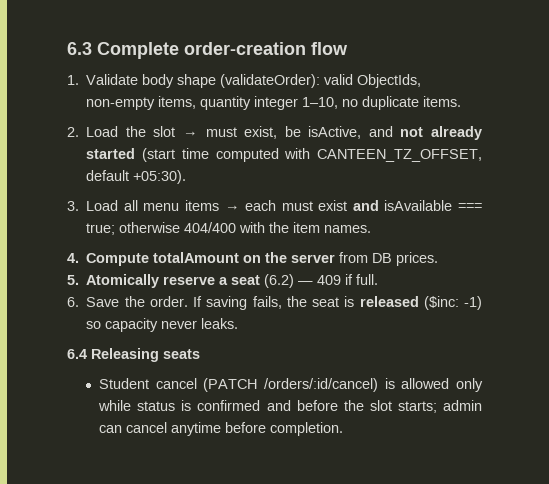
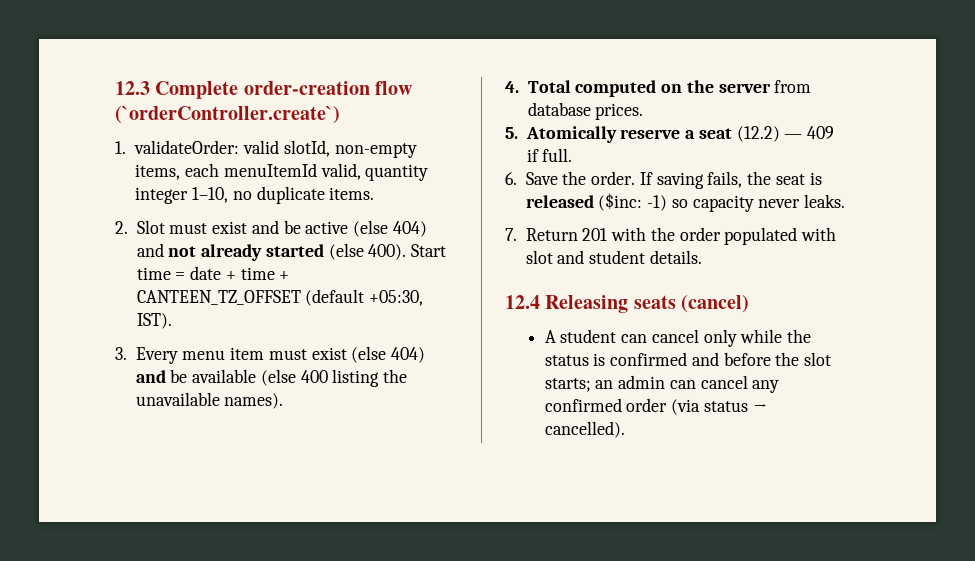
[67,42,92,55] 6.3 -> [115,81,150,95] 12.3
(348, 48) none -> [115,105,340,124] (`orderController.create`)
[86,74,422,88] [86,96,197,110] Validate body shape (validateOrder): valid ObjectIds, non-empty items, -> [134,140,417,158] [135,163,361,180] validateOrder: valid slotId, non-empty items, each menuItemId valid,
[86,126,482,140] [86,148,482,162] [86,170,187,184] [67,200,482,211] [86,222,372,235] Load the slot → must exist, be isActive, and not already started (start time computed with CANTEEN_TZ_OFFSET, default +05:30). // 3. Load all menu items → each must exist and isAvailable === true; otherwise 404/400 with the item names. -> [136,220,427,237] [136,243,447,261] [136,266,290,280] [136,289,424,306] [136,313,172,329] [115,346,426,364] [135,369,408,387] [135,392,284,409] Slot must exist and be active (else 404) and not already started (else 400). Start time = date + time + CANTEEN_TZ_OFFSET (default +05:30, IST). // 3. Every menu item must exist (else 404) and be available (else 400 listing the unavailable names).
[86,252,240,266] Compute totalAmount -> [527,80,657,97] Total computed
[372,253,393,263] DB -> [527,102,591,116] database
[264,274,295,288] (6.2) -> [736,126,780,142] (12.2)
[67,348,200,362] [99,378,450,392] 6.4 Releasing seats // Student cancel (PATCH /orders/:id/cancel) is allowed -> [505,227,837,245] [525,250,702,264] [505,295,750,313] [544,329,699,343] 7. Return 201 with the order populated with slot and student details. // 12.4 Releasing seats (cancel) // A student can cancel
(132, 405) none -> [787,329,812,343] the
(437, 407) none -> [595,380,614,389] an
[171,422,344,436] anytime before completion. -> [752,380,780,393] [544,398,767,415] [544,421,625,438] any confirmed order (via status → cancelled).

